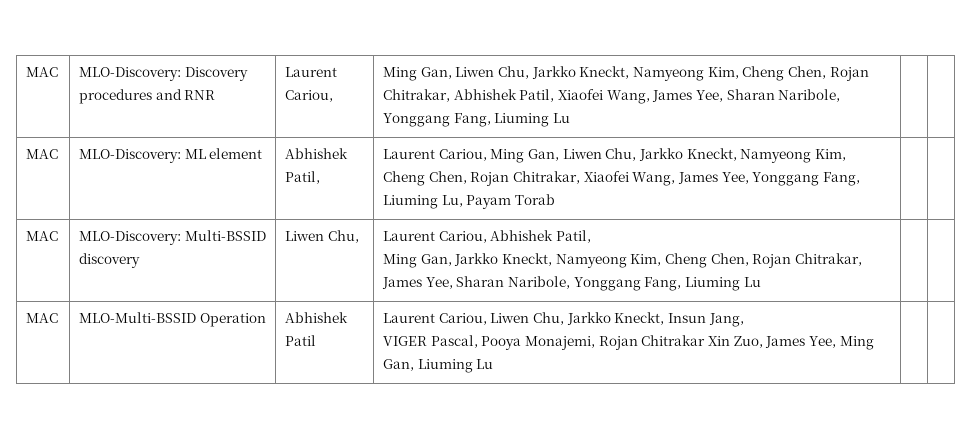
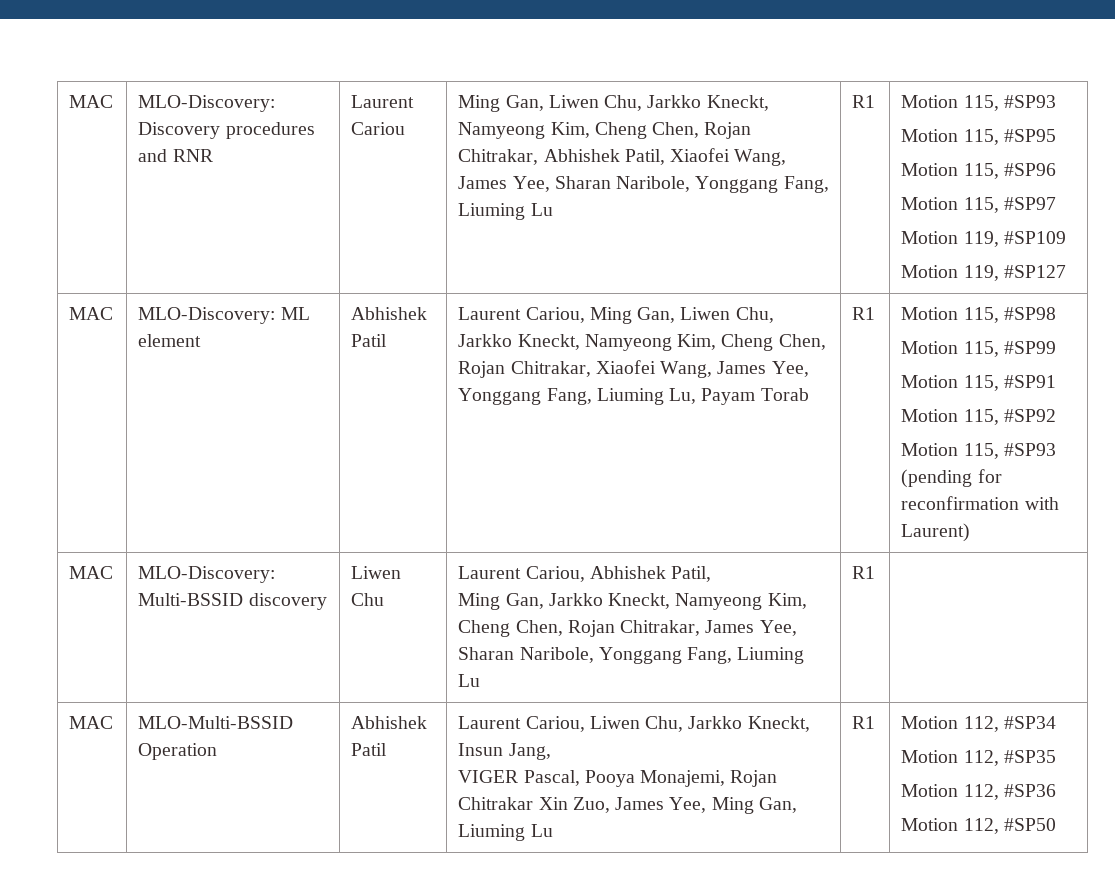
[285,90,334,102] Cariou, -> [351,122,406,135] Cariou
(571, 118) | -> [852,95,876,108] [901,95,1056,111] [901,129,1056,145] [901,163,1056,179] [901,197,1056,213] [901,231,1066,247] [901,265,1066,281] R1 | Motion 115, #SP93 // Motion 115, #SP95 // Motion 115, #SP96 // Motion 115, #SP97 // Motion 119, #SP109 // Motion 119, #SP127
[285,171,321,184] Patil, -> [351,334,388,347] Patil
(556, 199) | -> [852,307,876,320] [901,307,1056,323] [901,341,1056,357] [901,375,1056,391] [901,409,1056,425] [901,443,1056,459] [901,469,1002,488] [901,496,1059,510] [901,523,971,542] R1 | Motion 115, #SP98 // Motion 115, #SP99 // Motion 115, #SP91 // Motion 115, #SP92 // Motion 115, #SP93 (pending for reconfirmation with Laurent)
[327,230,359,243] Chu, -> [351,593,385,606] Chu
(761, 282) none -> [852,566,876,579] R1
(494, 364) | -> [852,716,876,729] [901,716,1056,732] [901,750,1056,766] [901,784,1056,800] [901,818,1056,834] R1 | Motion 112, #SP34 // Motion 112, #SP35 // Motion 112, #SP36 // Motion 112, #SP50

